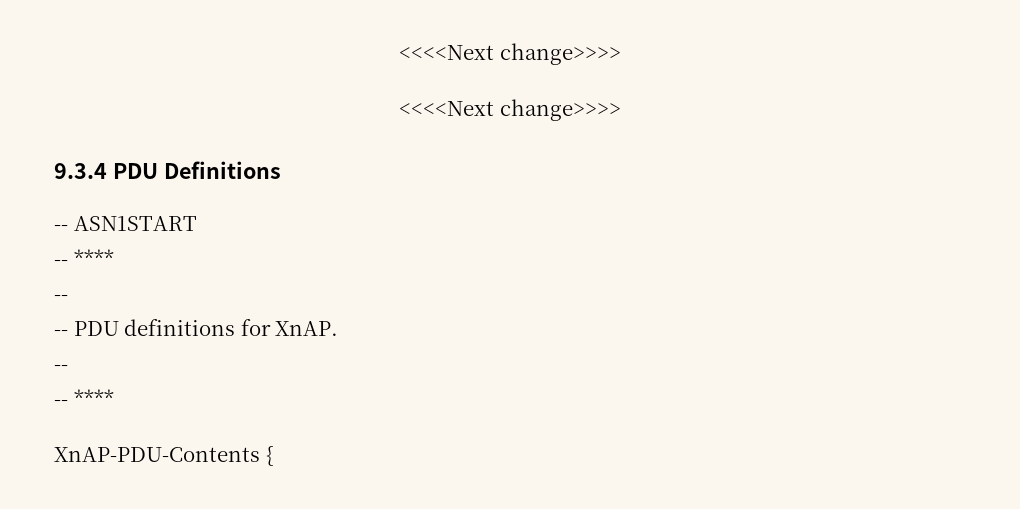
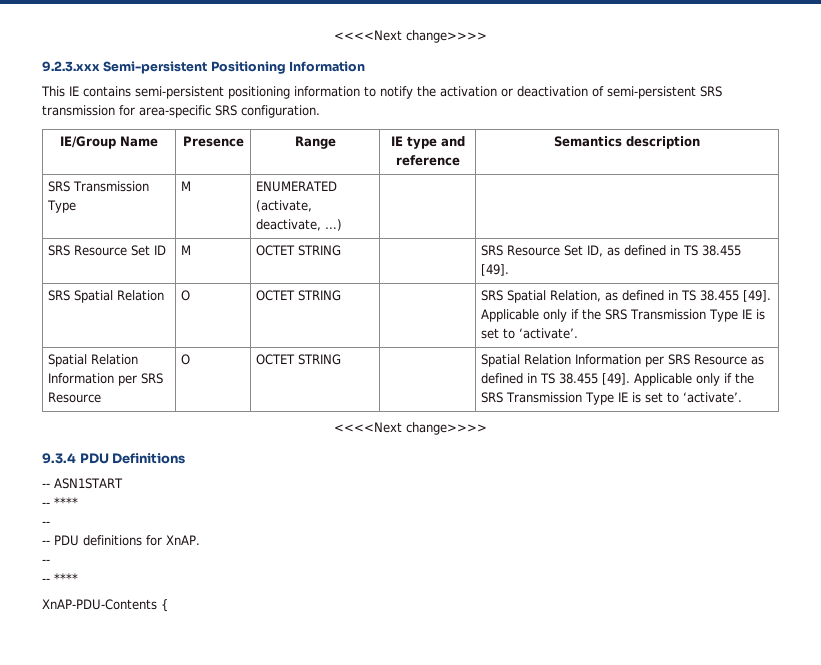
[399,43,621,65] <<<<Next change>>>> -> [334,30,487,43] [42,61,366,74] [41,86,722,99] [42,105,320,118] [60,136,158,149] [182,136,244,147] [294,136,336,149] [390,136,465,149] [395,155,460,166] [554,136,700,149] [48,181,150,192] [47,200,77,213] [181,181,192,191] [256,181,338,192] [256,200,313,212] [256,219,343,231] [48,245,167,256] [181,245,192,255] [256,245,342,256] [481,245,742,257] [481,264,510,276] [48,290,165,303] [181,290,191,301] [256,290,342,301] [481,290,772,303] [481,309,766,322] [481,328,579,339] [48,354,139,367] [48,373,164,386] [48,392,102,403] [181,354,191,365] [256,354,342,365] [481,354,765,367] [481,373,755,386] [481,392,743,405] <<<<Next change>>>> // 9.2.3.xxx Semi-persistent Positioning Information // This IE contains semi-persistent positioning information to notify the activation or deactivation of semi-persistent SRS transmission for area-specific SRS configuration. // IE/Group Name | Presence | Range | IE type and reference | Semantics description // SRS Transmission Type | M | ENUMERATED (activate, deactivate, …) | | // SRS Resource Set ID | M | OCTET STRING | | SRS Resource Set ID, as defined in TS 38.455 [49]. // SRS Spatial Relation | O | OCTET STRING | | SRS Spatial Relation, as defined in TS 38.455 [49]. Applicable only if the SRS Transmission Type IE is set to ‘activate’. // Spatial Relation Information per SRS Resource | O | OCTET STRING | | Spatial Relation Information per SRS Resource as defined in TS 38.455 [49]. Applicable only if the SRS Transmission Type IE is set to ‘activate’.

